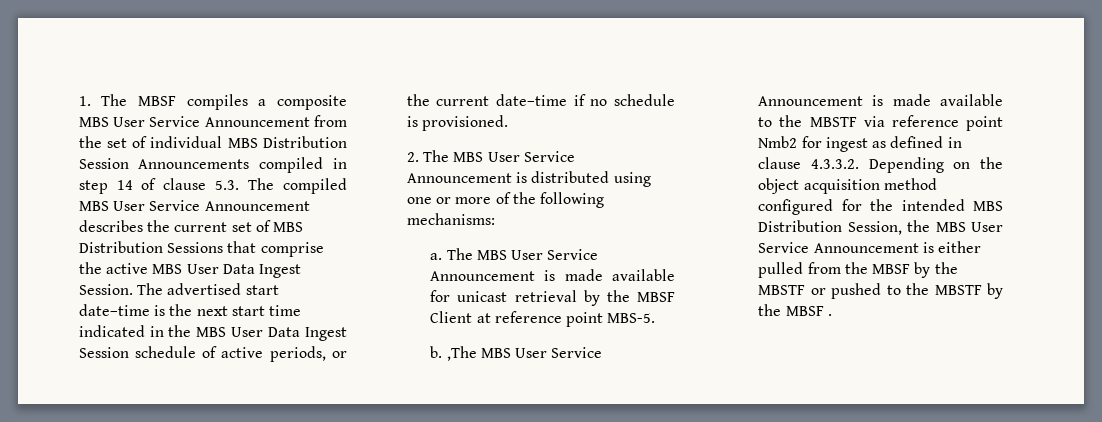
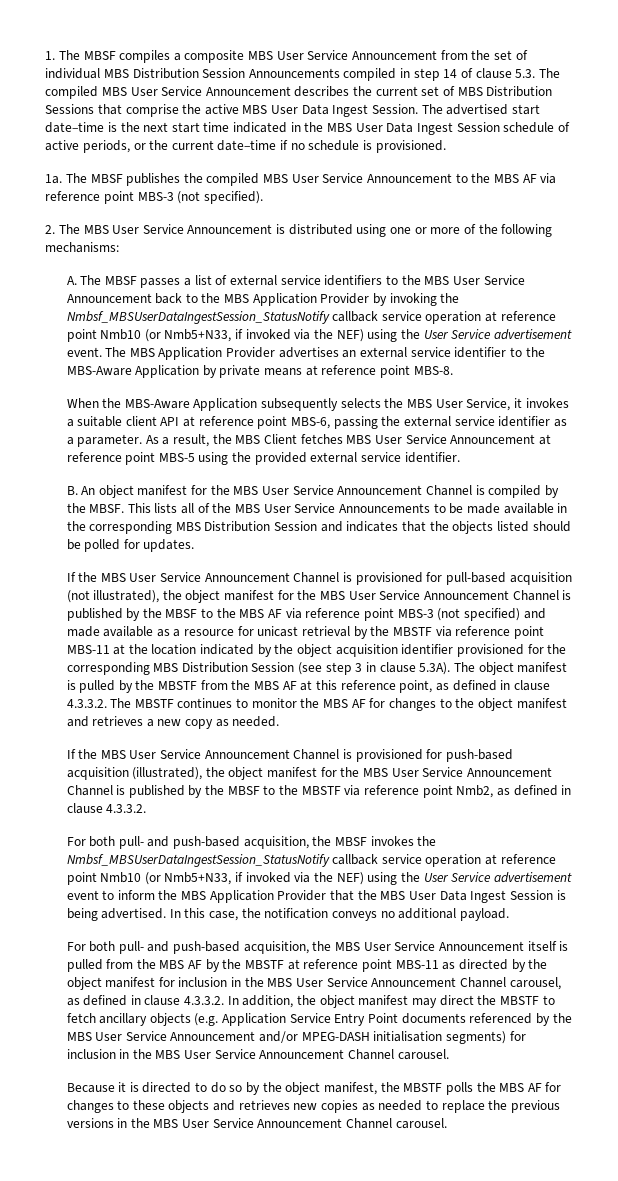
(508, 123) none -> [45,173,557,186] [45,191,263,204] // 1a. The MBSF publishes the compiled MBS User Service Announcement to the MBS AF via reference point MBS-3 (not specified).
[430,248,599,260] [430,269,675,281] a. The MBS User Service Announcement is made available -> [66,275,525,288] [66,293,460,306] [66,311,556,324] [66,329,572,342] [66,347,545,360] [66,365,453,378] [66,398,569,411] [66,416,567,429] [66,434,551,447] [66,452,460,465] [66,485,559,498] [66,503,568,514] [66,521,571,534] [66,539,195,552] [66,572,572,585] [66,590,572,603] [66,608,546,621] [66,626,235,637] A. The MBSF passes a list of external service identifiers to the MBS User Service Announcement back to the MBS Application Provider by invoking the Nmbsf_MBSUserDataIngestSession_StatusNotify callback service operation at reference point Nmb10 (or Nmb5+N33, if invoked via the NEF) using the User Service advertisement event. The MBS Application Provider advertises an external service identifier to the MBS-Aware Application by private means at reference point MBS-8. // When the MBS-Aware Application subsequently selects the MBS User Service, it invokes a suitable client API at reference point MBS-6, passing the external service identifier as a parameter. As a result, the MBS Client fetches MBS User Service Announcement at reference point MBS-5 using the provided external service identifier. // B. An object manifest for the MBS User Service Announcement Channel is compiled by the MBSF. This lists all of the MBS User Service Announcements to be made available in the corresponding MBS Distribution Session and indicates that the objects listed should be polled for updates. // If the MBS User Service Announcement Channel is provisioned for pull-based acquisition (not illustrated), the object manifest for the MBS User Service Announcement Channel is published by the MBSF to the MBS AF via reference point MBS-3 (not specified) and made available as a resource
[637,292,675,302] [430,311,656,327] [430,346,603,361] [758,94,1003,106] MBSF Client at reference point MBS-5. // b. ,The MBS User Service Announcement is made available -> [392,626,544,639] [66,644,567,657] [66,662,568,675] [66,680,550,693] [66,698,567,711] [66,716,280,729] [66,749,513,762] [66,767,552,780] [66,785,260,798] MBSTF via reference point MBS-11 at the location indicated by the object acquisition identifier provisioned for the corresponding MBS Distribution Session (see step 3 in clause 5.3A). The object manifest is pulled by the MBSTF from the MBS AF at this reference point, as defined in clause 4.3.3.2. The MBSTF continues to monitor the MBS AF for changes to the object manifest and retrieves a new copy as needed. // If the MBS User Service Announcement Channel is provisioned for push-based acquisition (illustrated), the object manifest for the MBS User Service Announcement Channel is published by the MBSF
[758,136,962,152] [758,157,1003,173] [758,178,937,194] [758,199,1003,215] [758,220,1003,235] [758,241,982,253] Nmb2 for ingest as defined in clause 4.3.3.2. Depending on the object acquisition method configured for the intended MBS Distribution Session, the MBS User Service Announcement is either -> [456,785,572,798] [66,803,147,814] [66,836,437,849] [66,854,556,867] [66,872,572,885] [66,890,566,903] [66,908,509,921] [66,941,569,954] Nmb2, as defined in clause 4.3.3.2. // For both pull- and push-based acquisition, the MBSF invokes the Nmbsf_MBSUserDataIngestSession_StatusNotify callback service operation at reference point Nmb10 (or Nmb5+N33, if invoked via the NEF) using the User Service advertisement event to inform the MBS Application Provider that the MBS User Data Ingest Session is being advertised. In this case, the notification conveys no additional payload. // For both pull- and push-based acquisition, the MBS User Service Announcement itself is
[872,262,958,278] [758,283,1003,299] [758,304,832,316] MBSF by the MBSTF or pushed to the MBSTF by the MBSF . -> [159,959,548,972] [66,977,561,990] [66,995,555,1008] [66,1013,572,1026] [66,1031,526,1044] [66,1049,449,1060] [66,1082,562,1095] [66,1100,560,1113] [66,1118,447,1129] MBS AF by the MBSTF at reference point MBS-11 as directed by the object manifest for inclusion in the MBS User Service Announcement Channel carousel, as defined in clause 4.3.3.2. In addition, the object manifest may direct the MBSTF to fetch ancillary objects (e.g. Application Service Entry Point documents referenced by the MBS User Service Announcement and/or MPEG-DASH initialisation segments) for inclusion in the MBS User Service Announcement Channel carousel. // Because it is directed to do so by the object manifest, the MBSTF polls the MBS AF for changes to these objects and retrieves new copies as needed to replace the previous versions in the MBS User Service Announcement Channel carousel.

